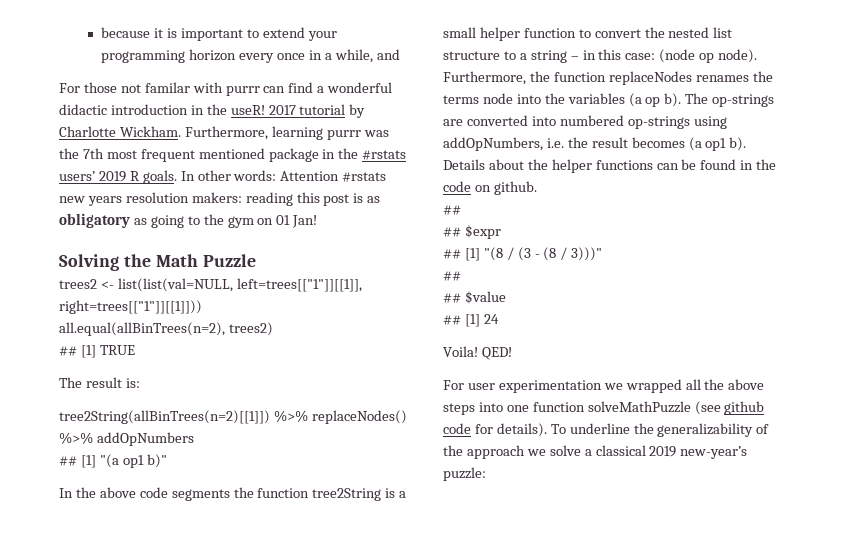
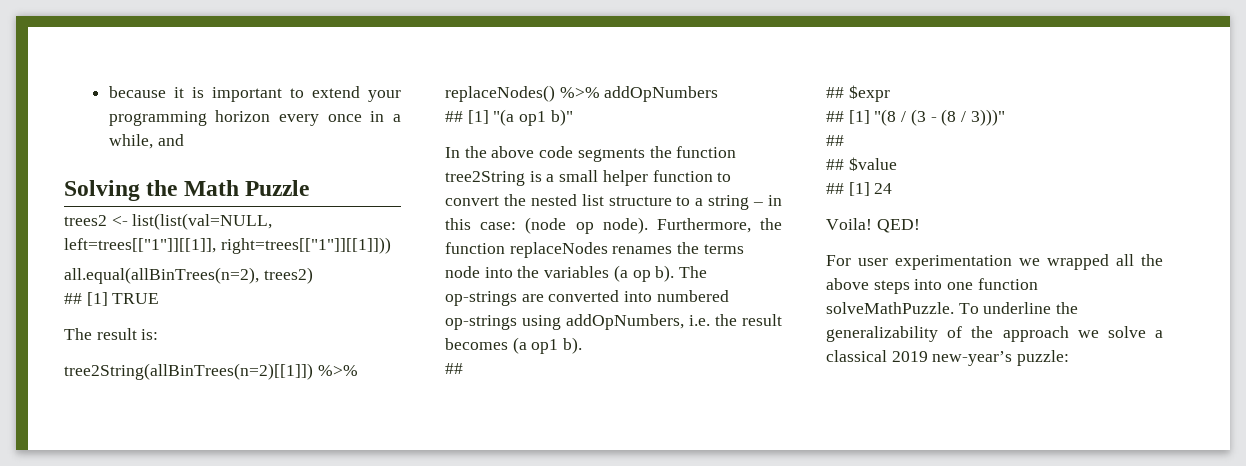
[59,82,393,96] [59,104,366,118] [59,126,389,140] [59,148,407,162] [59,170,387,184] [59,192,381,206] [59,213,318,228] // For those not familar with purrr can find a wonderful didactic introduction in the useR! 2017 tutorial by Charlotte Wickham. Furthermore, learning purrr was the 7th most frequent mentioned package in the #rstats users’ 2019 R goals. In other words: Attention #rstats new years resolution makers: reading this post is as obligatory as going to the gym on 01 Jan! -> (184, 140) none
[443,159,777,173] [443,181,537,195] Details about the helper functions can be found in the code on github. -> (583, 345) none
[587,401,765,415] [443,423,547,437] solveMathPuzzle (see github code for details). -> [826,302,954,314] solveMathPuzzle.

